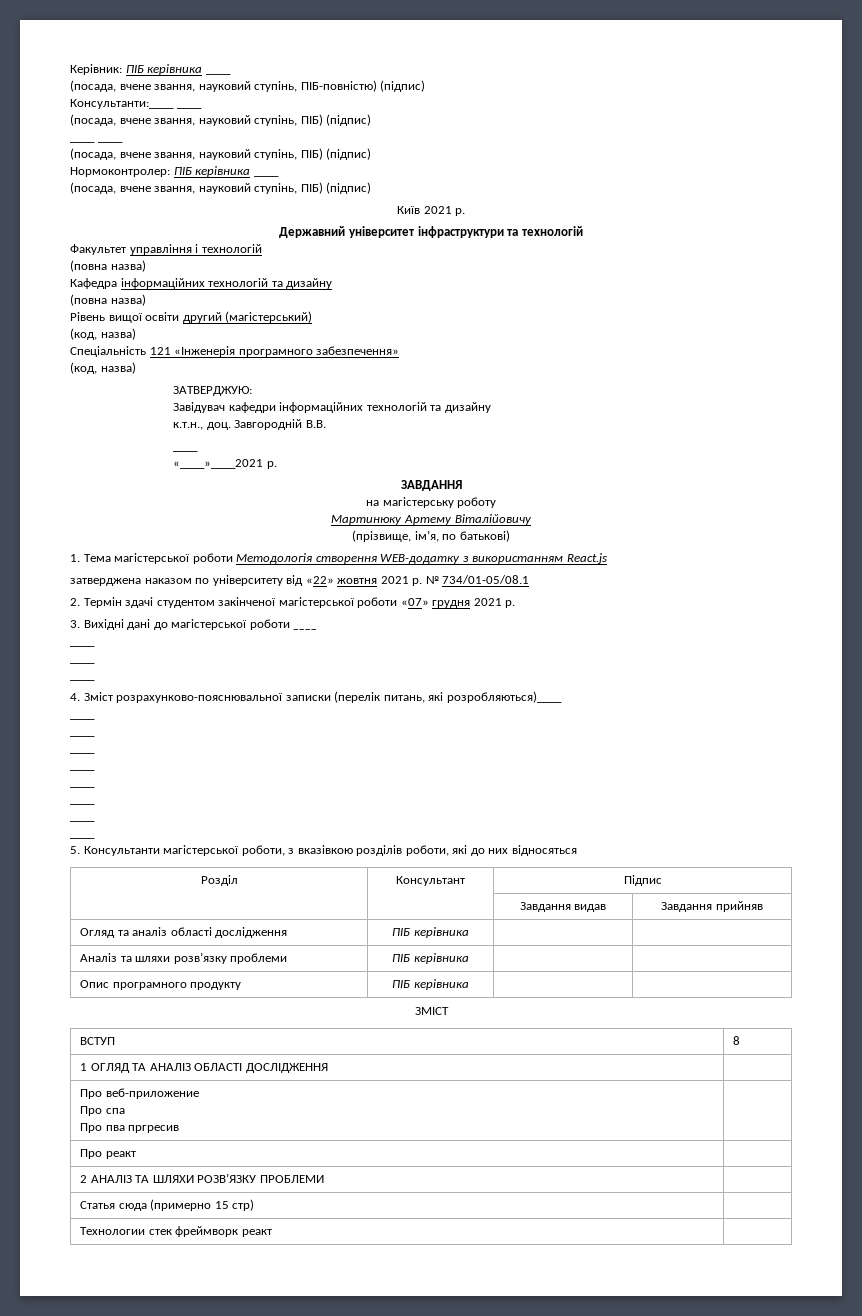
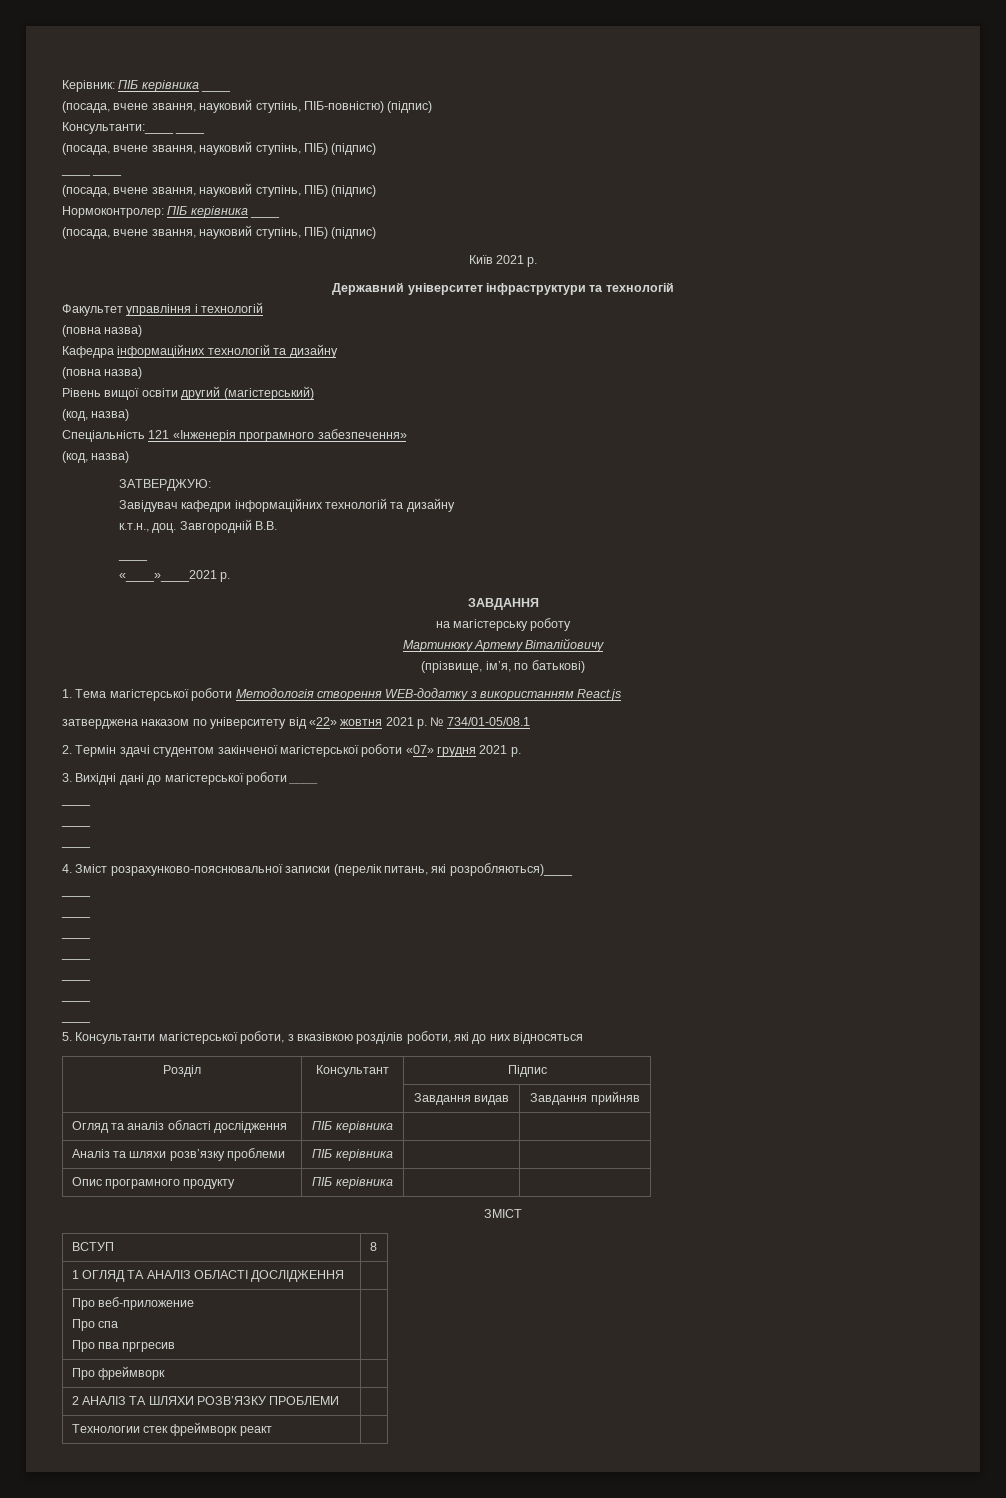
[70,837,95,839] // ____ -> (91, 1021) none
[105,1151,136,1159] реакт -> [97,1366,165,1380] фреймворк
[80,1199,255,1211] // Статья сюда (примерно 15 стр) | -> (340, 1400) none

